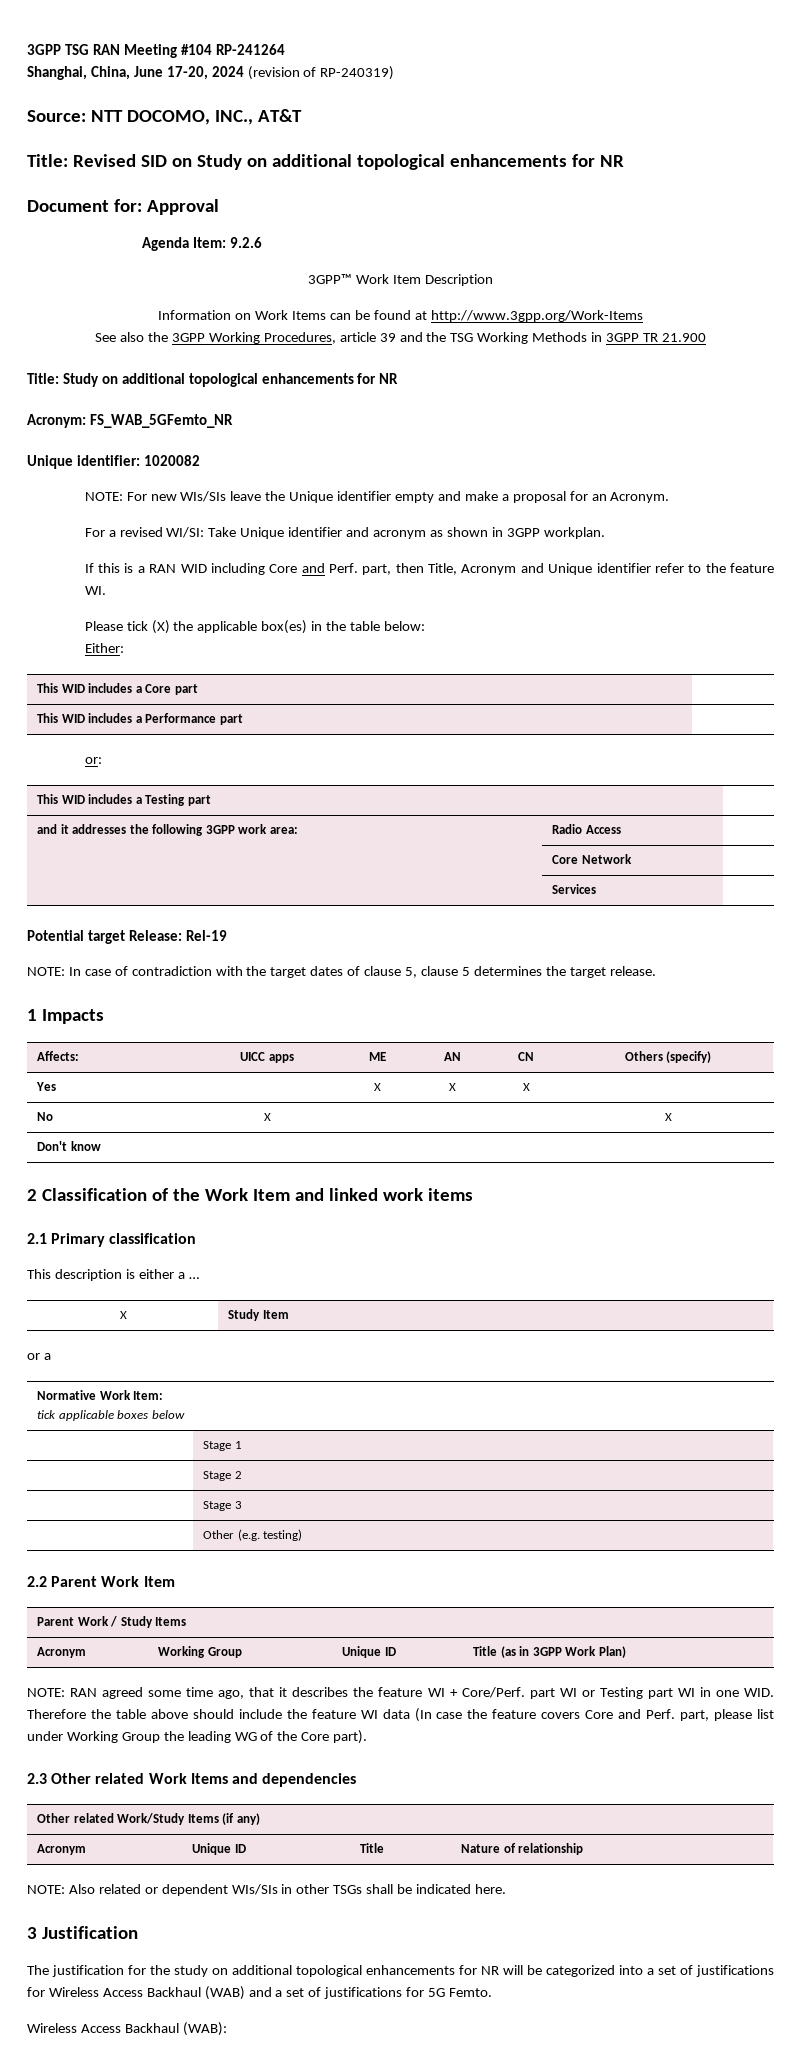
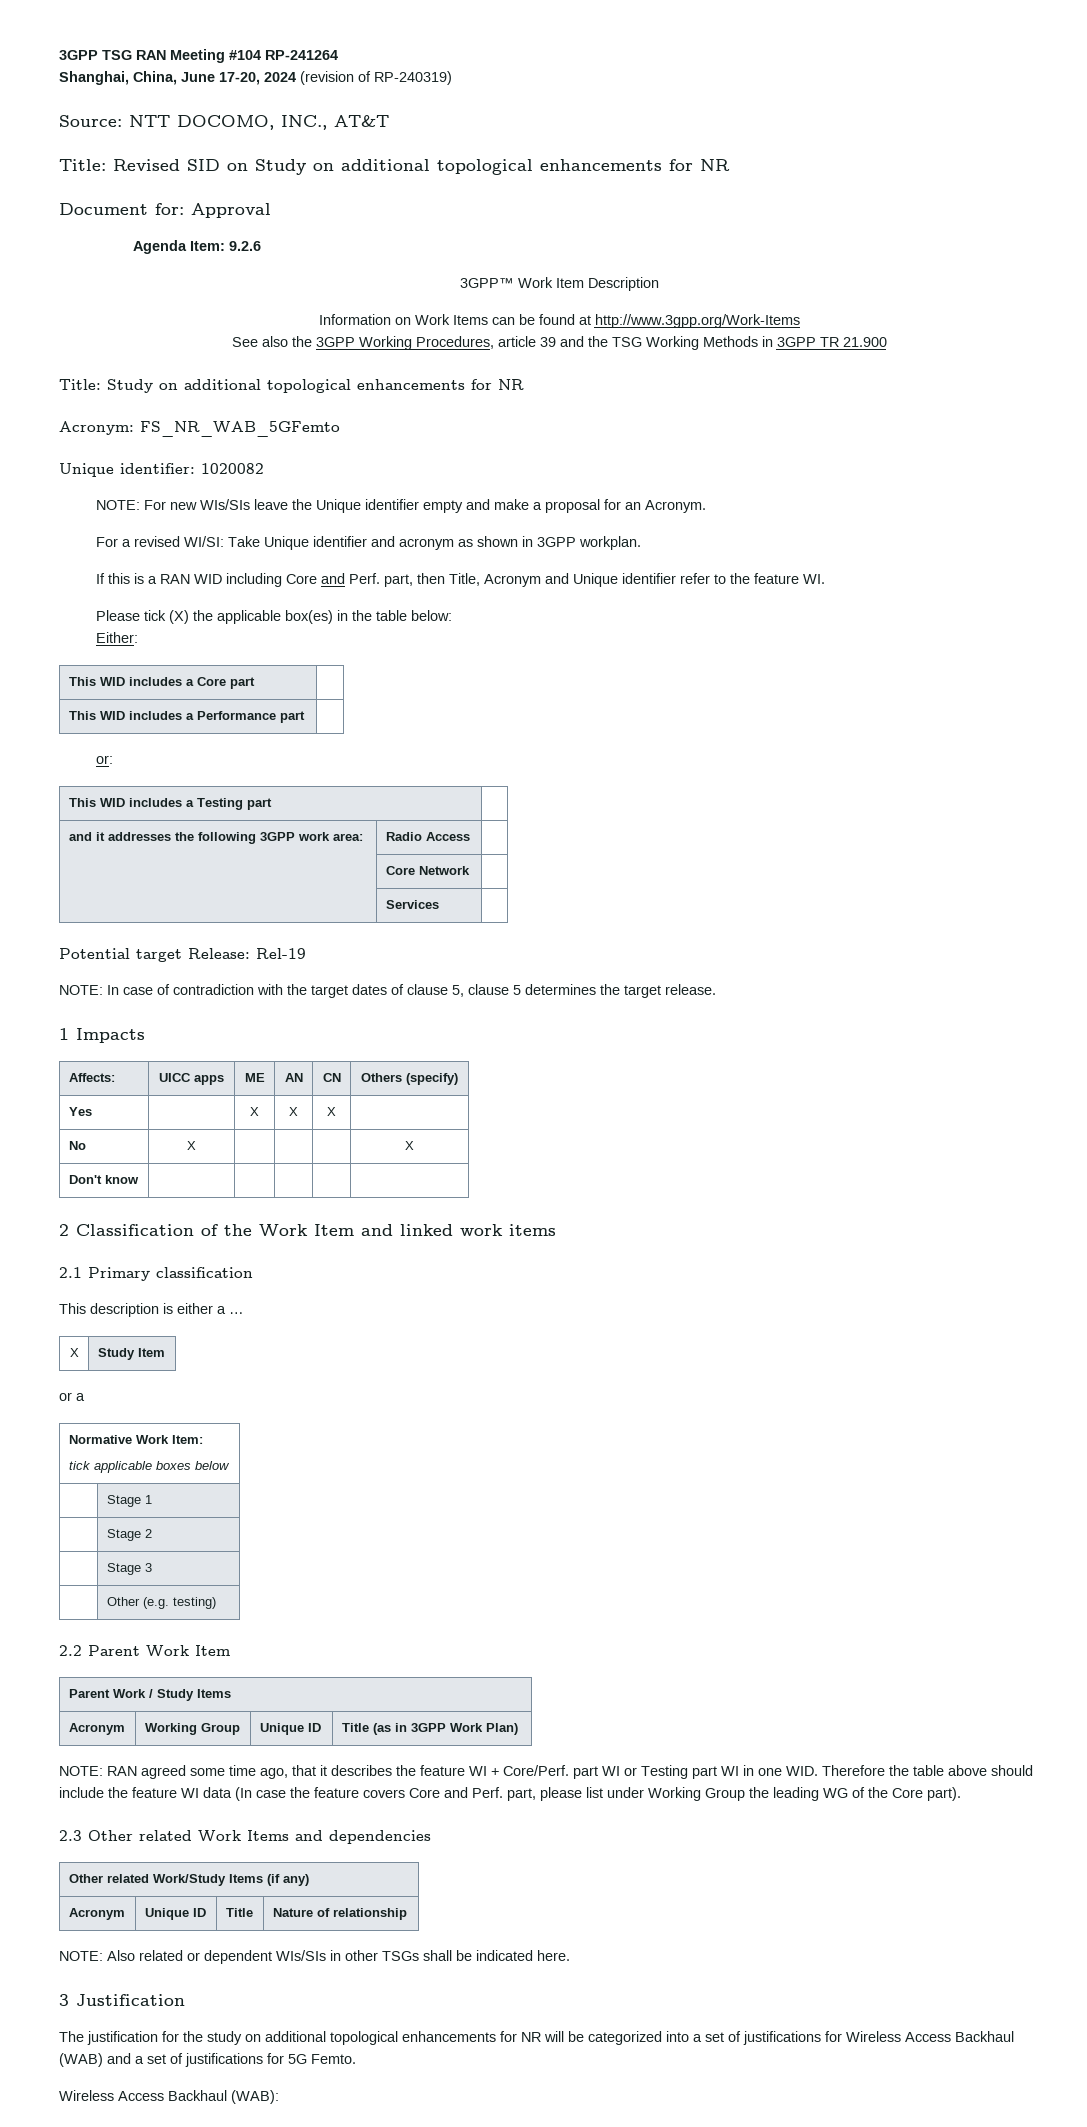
[89,414,233,428] FS_WAB_5GFemto_NR -> [140,421,340,437] FS_NR_WAB_5GFemto

